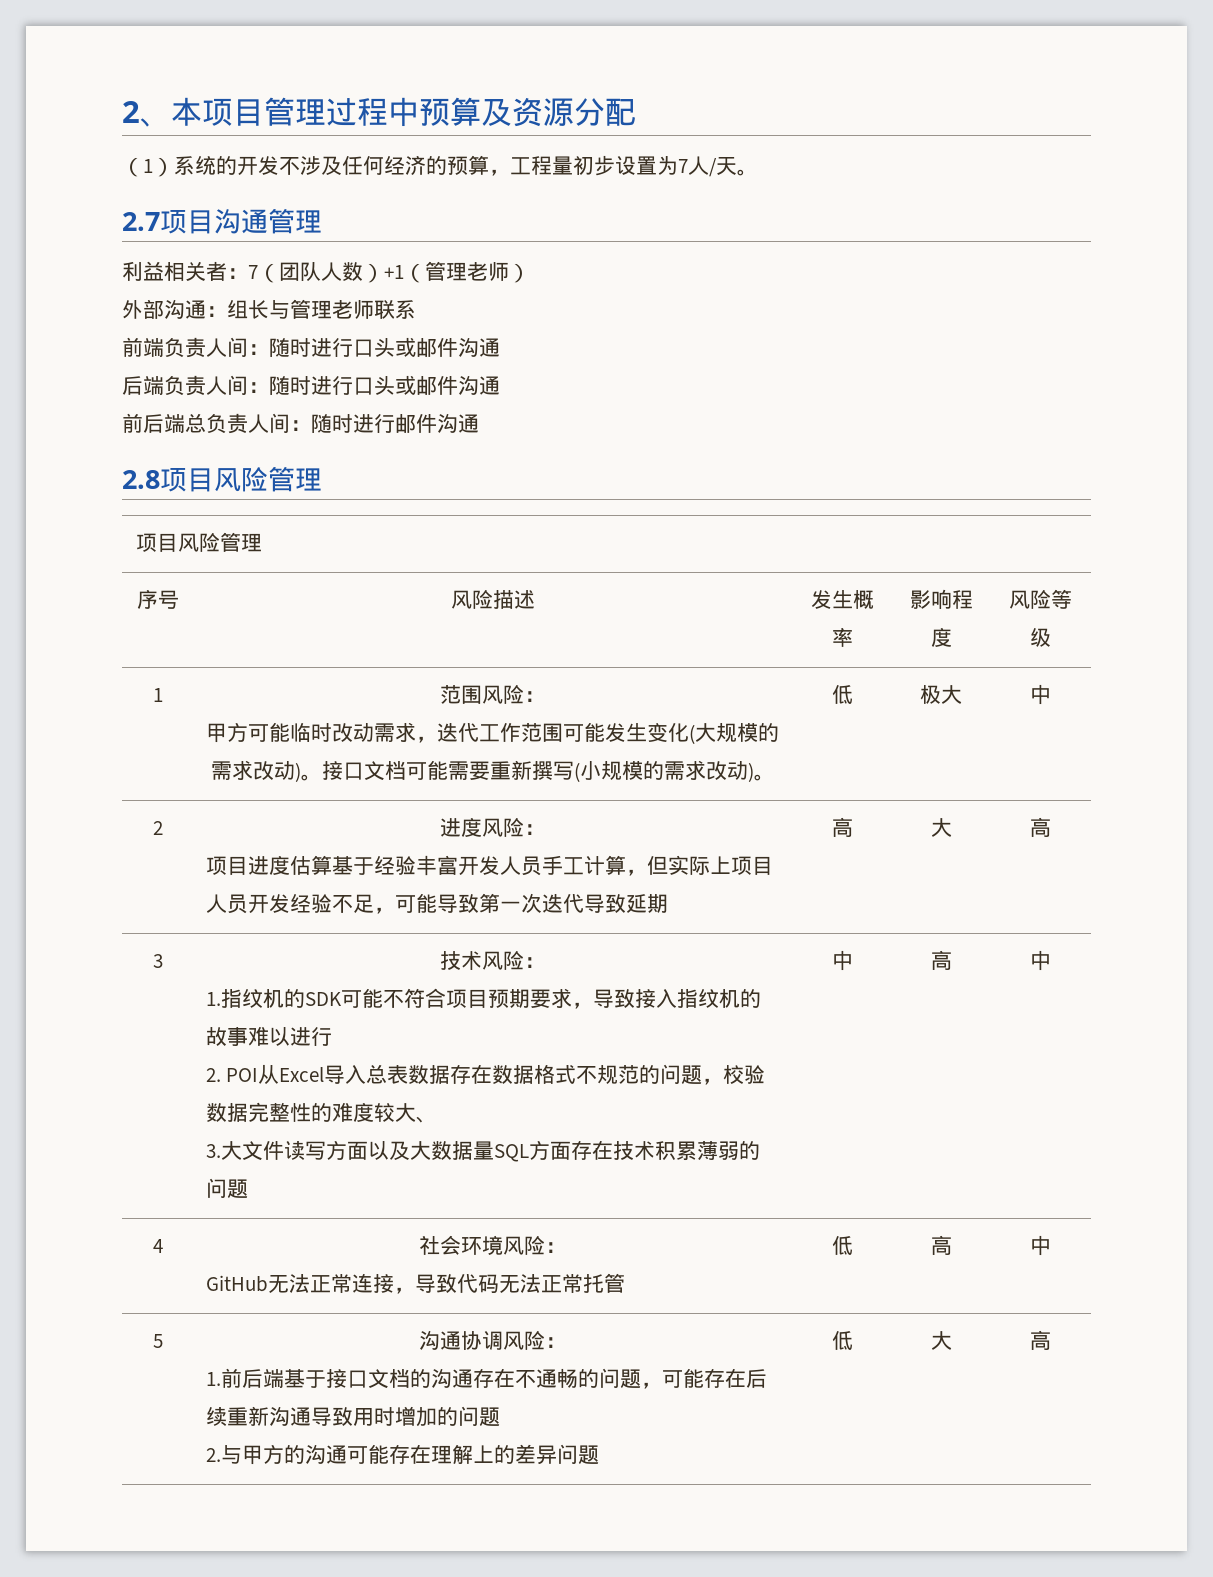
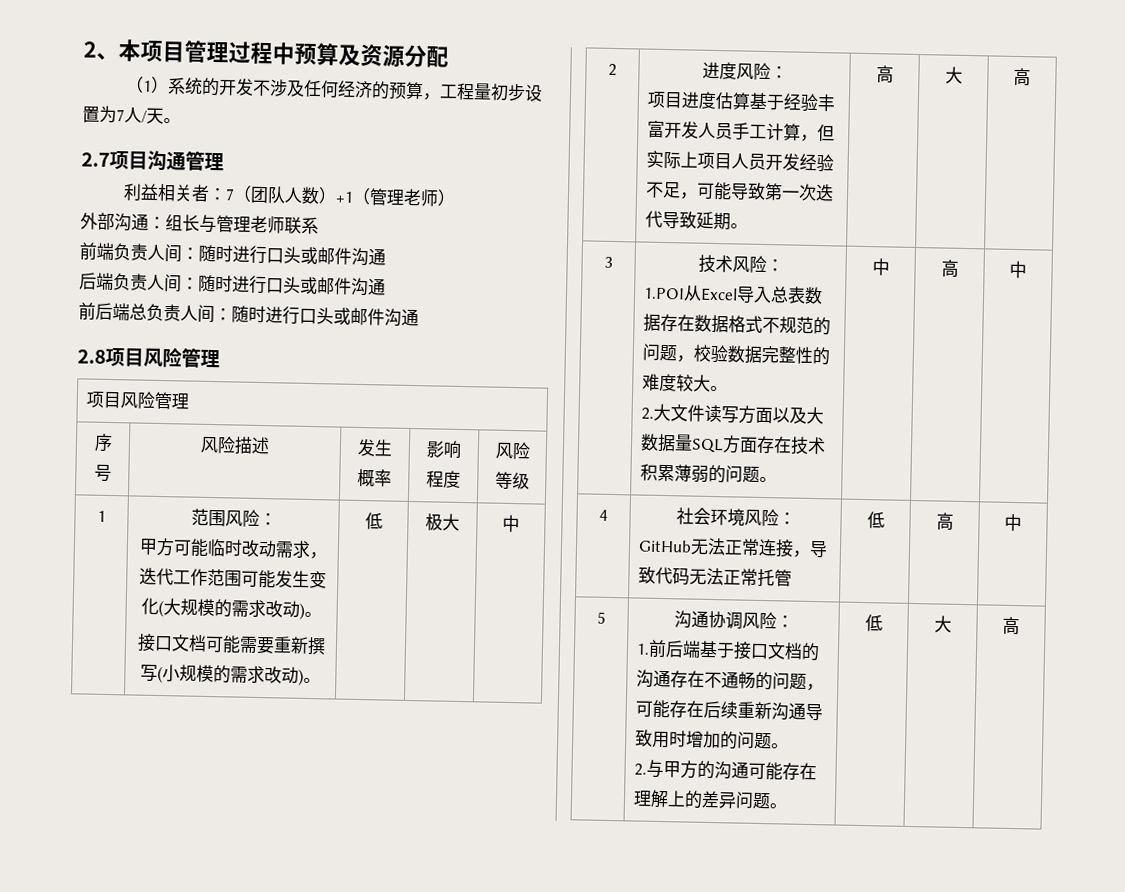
(395, 423) none -> [299,307,351,325] 口头或
(322, 777) none -> (322, 614) //
(668, 903) none -> [730,223,749,229] 。
[205,988,761,1009] [205,1026,332,1046] [205,1068,259,1082] 1.指纹机的SDK可能不符合项目预期要求，导致接入指纹机的故事难以进行 // 2. POI -> [643,287,686,300] 1.POI
[415,1116,437,1123] [205,1144,221,1158] 、 // 3. -> [710,385,729,392] [641,407,655,420] 。 // 2.
(248, 1189) none -> [759,476,778,483] 。
(500, 1417) none -> [771,743,790,749] 。
(599, 1455) none -> [769,803,788,809] 。

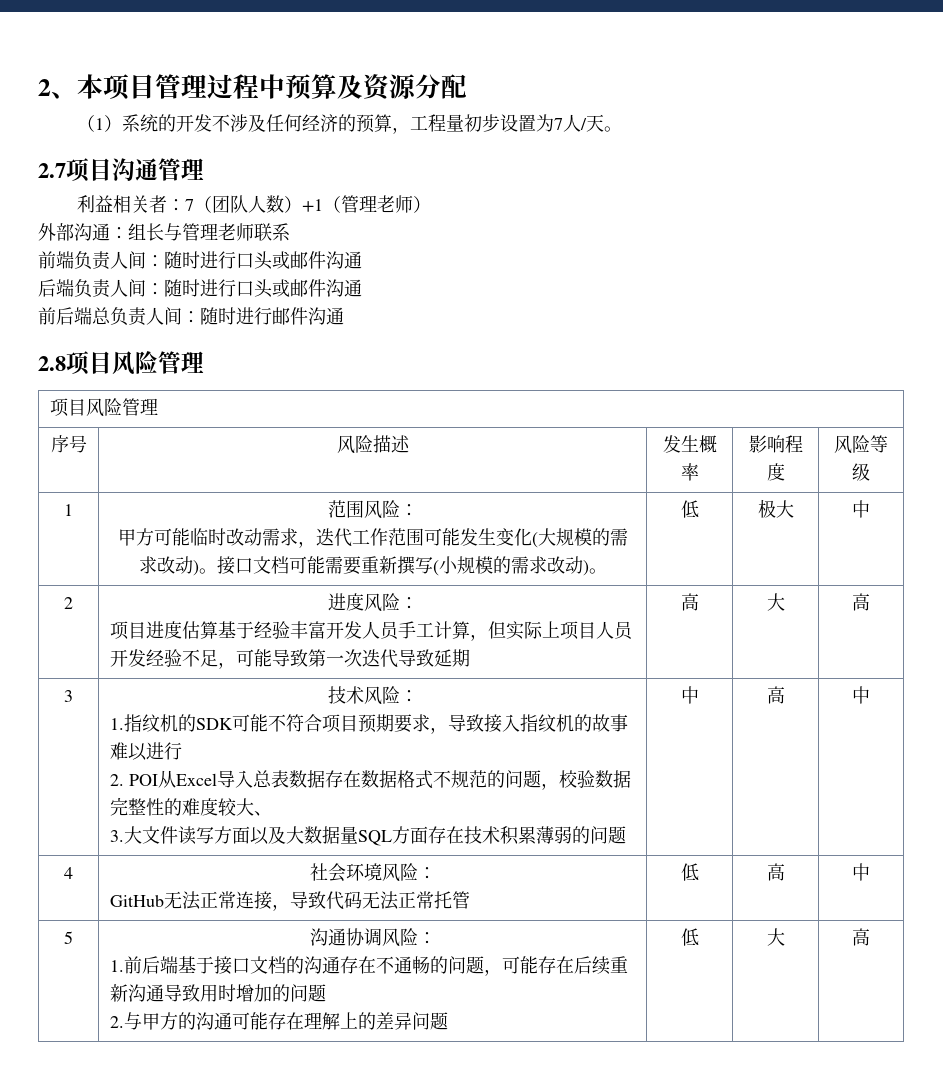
[299,307,351,325] 口头或 -> (272, 316) none
(322, 614) // -> (217, 571) none
[730,223,749,229] 。 -> (470, 658) none
[643,287,686,300] 1.POI -> [109,714,628,734] [109,742,182,761] [109,774,158,786] 1.指纹机的SDK可能不符合项目预期要求，导致接入指纹机的故事难以进行 // 2. POI
[710,385,729,392] [641,407,655,420] 。 // 2. -> [253,811,272,816] [109,830,124,842] 、 // 3.
[759,476,778,483] 。 -> (626, 835) none
[771,743,790,749] 。 -> (326, 993) none
[769,803,788,809] 。 -> (448, 1021) none

